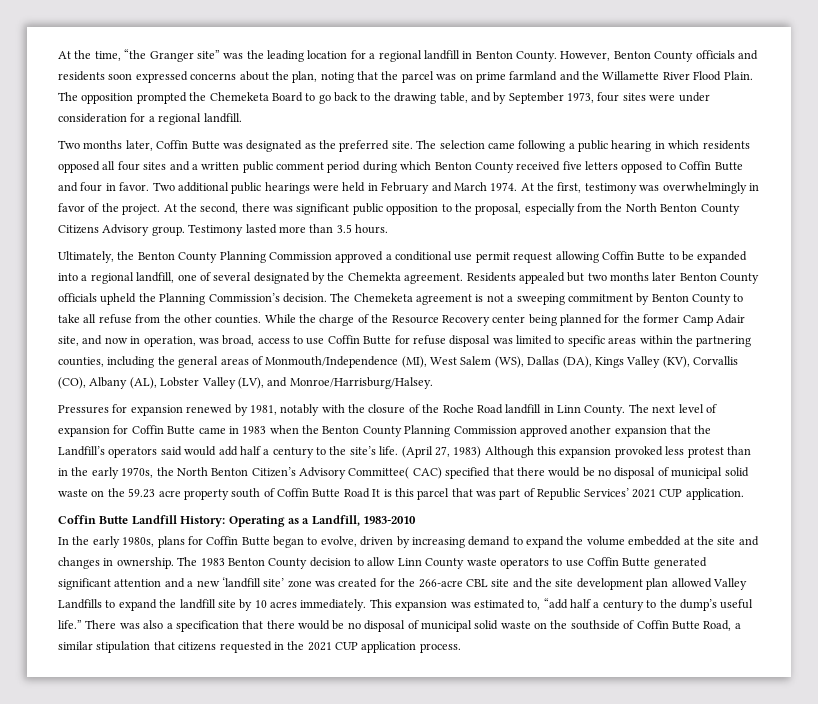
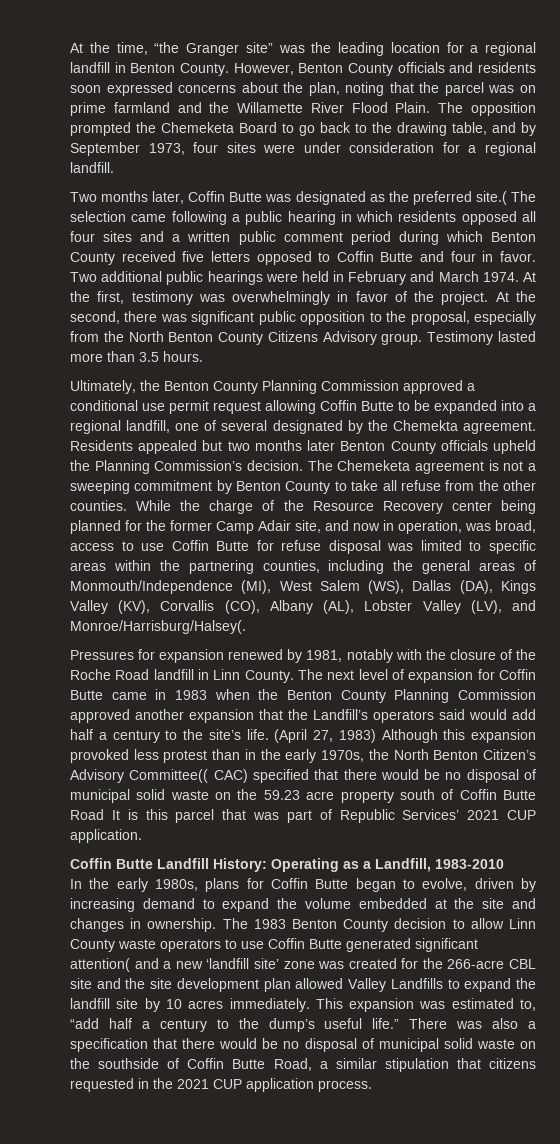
[391,141,413,149] site. -> [475,191,507,205] site.(
[289,377,433,389] Monroe/Harrisburg/Halsey. -> [70,620,246,634] Monroe/Harrisburg/Halsey(.
[348,467,410,479] Committee( -> [129,769,209,783] Committee((
[114,579,162,587] attention -> [70,958,130,972] attention(

